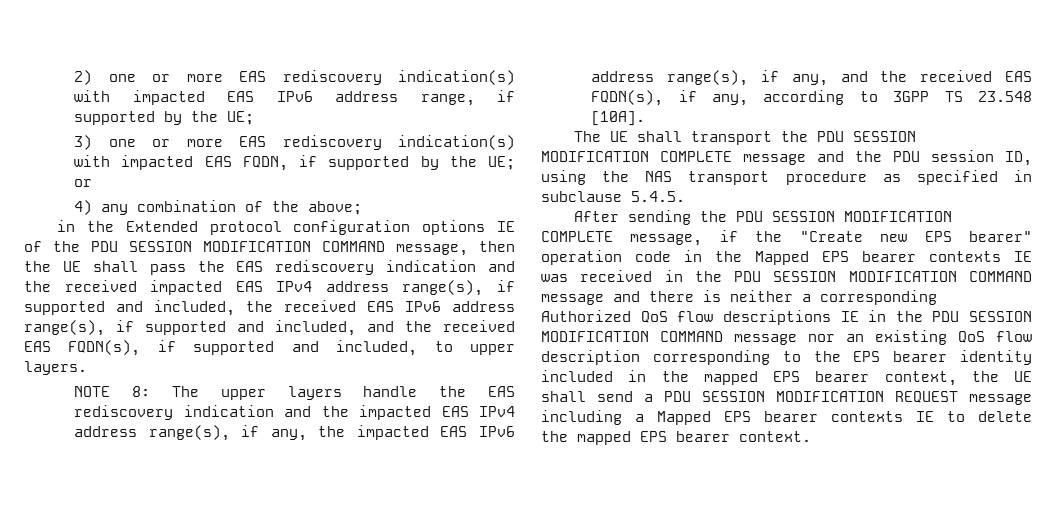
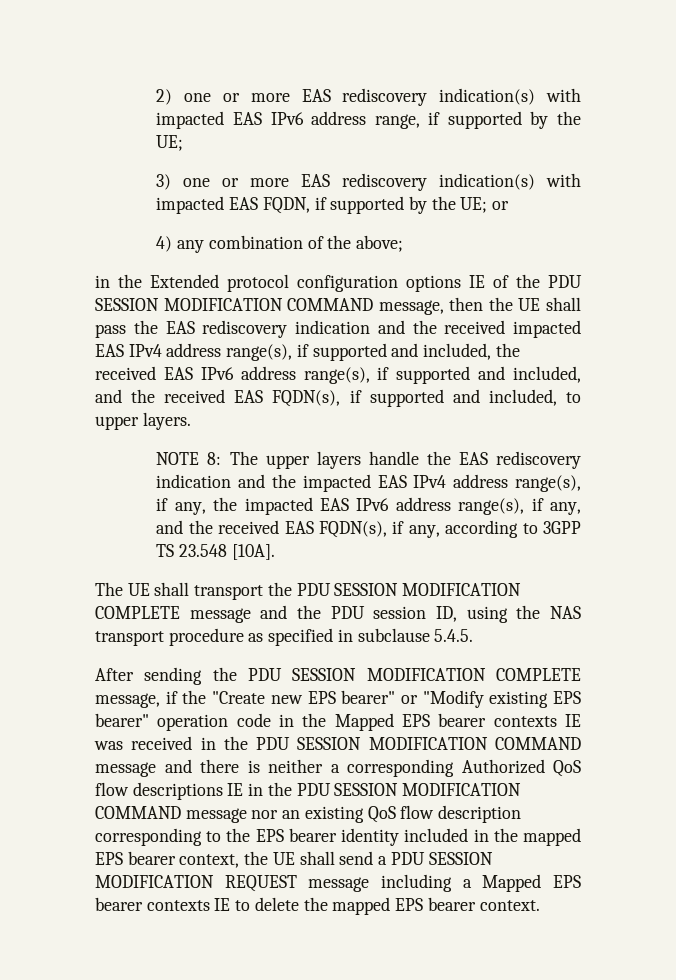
(1032, 236) none -> [400,690,581,708] [95,713,149,727] or "Modify existing EPS bearer"

